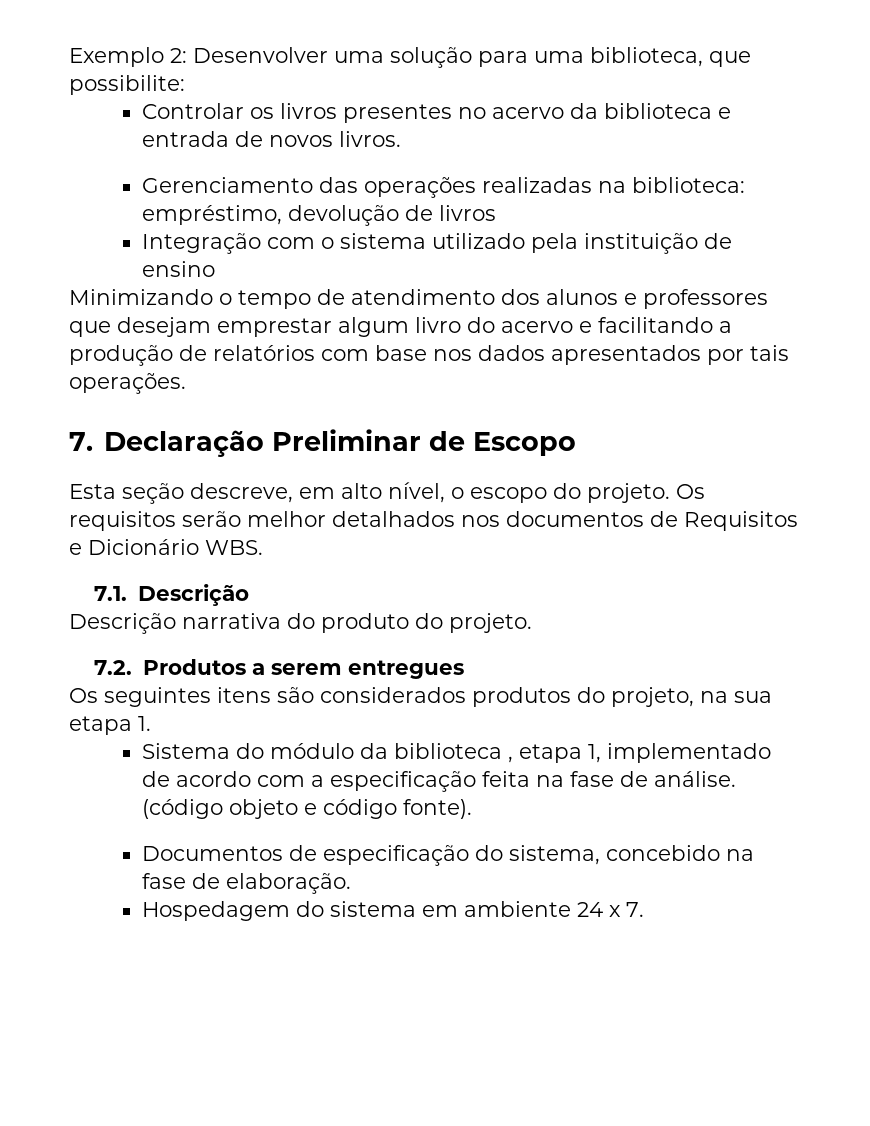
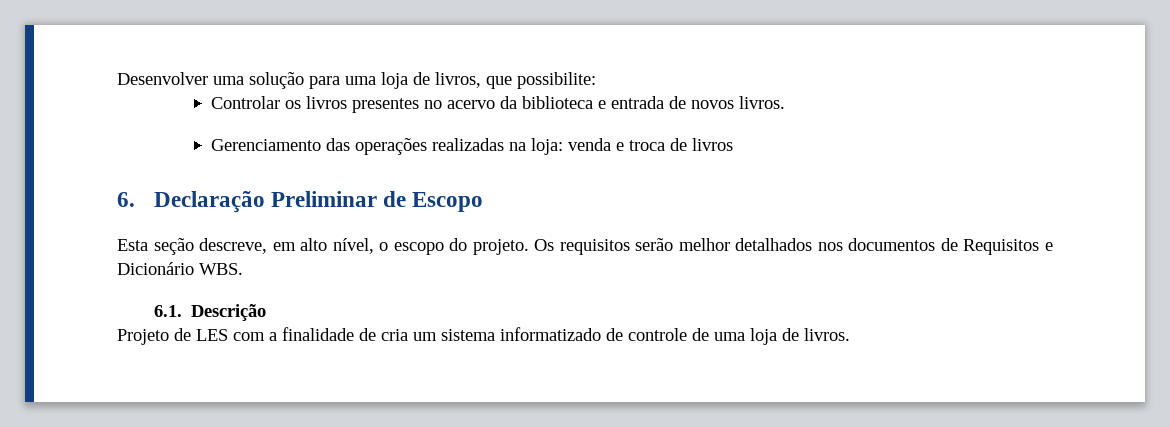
[69,47,187,67] Exemplo 2: -> (117, 78) none
[590,47,703,67] biblioteca, -> [381,72,481,89] loja de livros,
[632,177,746,193] [142,205,497,226] [142,233,733,254] [142,261,216,277] [69,289,768,309] [69,317,732,337] [69,345,789,366] [69,373,186,394] [69,432,93,451] biblioteca: empréstimo, devolução de livros // Integração com o sistema utilizado pela instituição de ensino // Minimizando o tempo de atendimento dos alunos e professores que desejam emprestar algum livro do acervo e facilitando a produção de relatórios com base nos dados apresentados por tais operações. // 7. -> [530,138,733,155] [117,192,135,207] loja: venda e troca de livros // 6.
[93,586,127,601] 7.1. -> [153,305,182,317] 6.1.
[69,613,532,634] [93,659,464,679] [69,687,772,707] [69,716,151,735] [142,743,772,763] [142,771,737,792] [142,799,473,819] [142,845,755,866] [142,873,352,894] [142,901,645,921] Descrição narrativa do produto do projeto. // 7.2. Produtos a serem entregues // Os seguintes itens são considerados produtos do projeto, na sua etapa 1. // Sistema do módulo da biblioteca , etapa 1, implementado de acordo com a especificação feita na fase de análise. (código objeto e código fonte). // Documentos de especificação do sistema, concebido na fase de elaboração. // Hospedagem do sistema em ambiente 24 x 7. -> [117,327,850,345] Projeto de LES com a finalidade de cria um sistema informatizado de controle de uma loja de livros.

